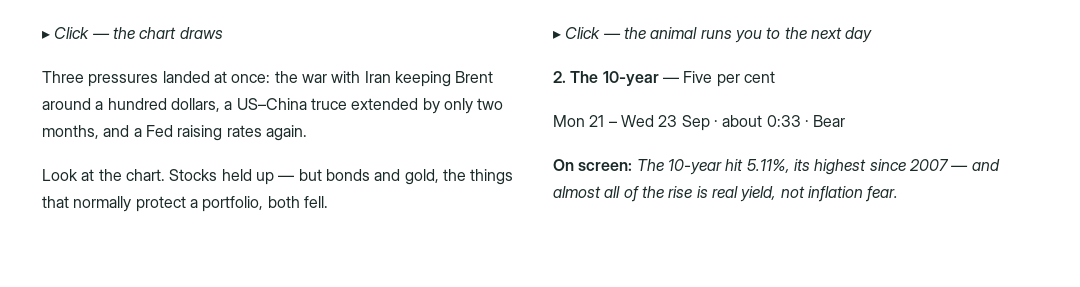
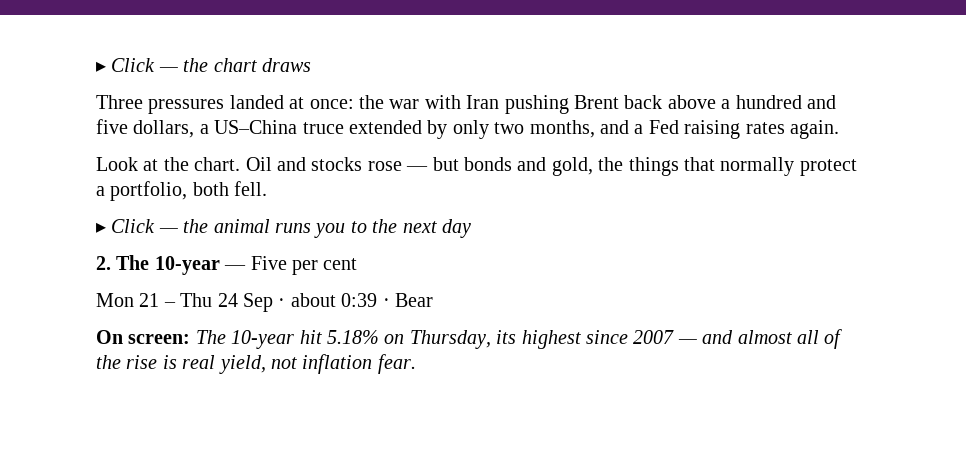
[394,71,494,87] [42,98,167,110] keeping Brent around a hundred -> [504,95,836,114] [96,119,128,134] pushing Brent back above a hundred and five
[169,169,274,185] Stocks held up -> [245,157,402,171] Oil and stocks rose
[620,115,678,127] Wed 23 -> [180,293,238,307] Thu 24
[766,115,801,127] 0:33 -> [341,293,378,307] 0:39
[746,159,790,173] 5.11%, -> [327,330,491,349] 5.18% on Thursday,

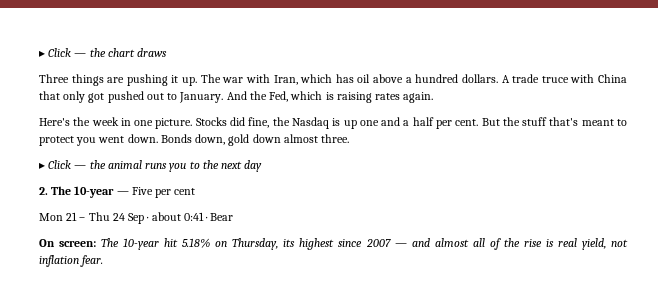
[148,95,836,114] [96,119,839,139] [96,157,857,176] [96,181,268,201] pressures landed at once: the war with Iran pushing Brent back above a hundred and five dollars, a US–China truce extended by only two months, and a Fed raising rates again. // Look at the chart. Oil and stocks rose — but bonds and gold, the things that normally protect a portfolio, both fell. -> [71,74,627,86] [39,91,434,103] [39,117,628,129] [39,134,350,146] things are pushing it up. The war with Iran, which has oil above a hundred dollars. A trade truce with China that only got pushed out to January. And the Fed, which is raising rates again. // Here's the week in one picture. Stocks did fine, the Nasdaq is up one and a half per cent. But the stuff that's meant to protect you went down. Bonds down, gold down almost three.
[341,293,378,307] 0:39 -> [183,212,204,221] 0:41

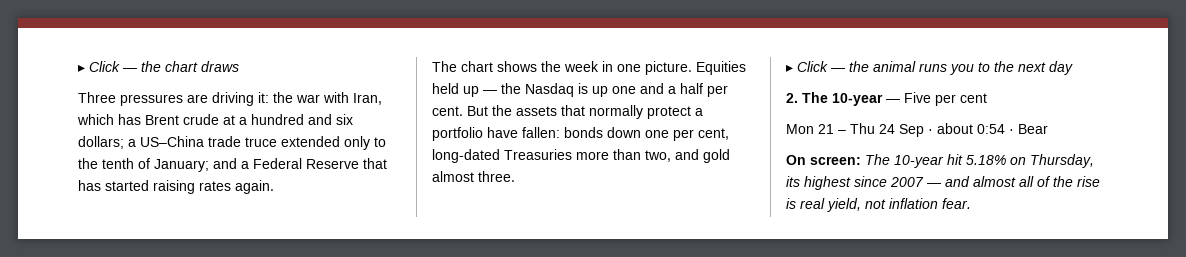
[71,74,221,86] things are pushing it up. The -> [120,92,293,106] pressures are driving it: the
[357,74,627,83] [39,91,334,103] oil above a hundred dollars. A trade truce with China that only got pushed out to January. And the Fed, which is -> [145,114,353,125] [78,136,386,150] [78,158,387,172] [78,180,149,191] Brent crude at a hundred and six dollars; a US–China trade truce extended only to the tenth of January; and a Federal Reserve that has started
[39,118,70,126] Here's -> [432,61,537,72] The chart shows
[195,117,270,128] Stocks did fine, -> [696,61,746,75] [432,83,497,97] Equities held up —
[522,117,628,126] [39,134,281,146] stuff that's meant to protect you went down. Bonds down, gold down -> [516,105,703,119] [432,127,729,141] [432,149,730,163] assets that normally protect a portfolio have fallen: bonds down one per cent, long-dated Treasuries more than two, and gold
[183,212,204,221] 0:41 -> [977,124,1005,134] 0:54

